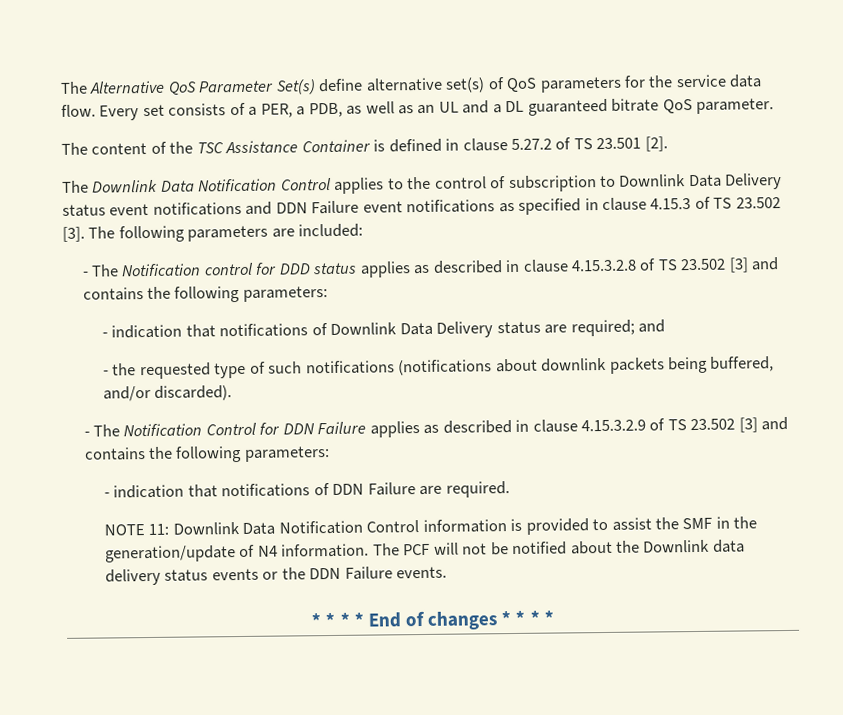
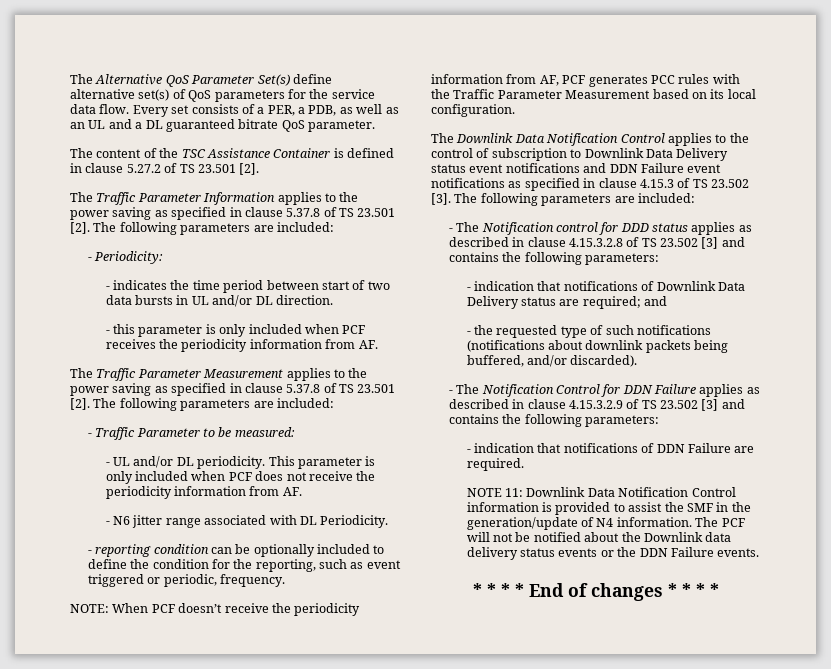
(668, 144) none -> [70,192,359,205] [70,207,396,220] [70,222,334,235] [87,251,164,264] [105,280,390,293] [105,295,333,307] [105,324,366,337] [105,339,378,352] [70,368,368,381] [70,383,396,396] [70,398,334,411] [87,427,295,440] [105,456,376,469] [105,471,376,484] [105,486,302,499] [105,515,389,528] [87,544,385,557] [87,559,401,572] [87,574,285,587] [70,603,361,616] [431,74,740,87] [431,89,756,99] [431,104,515,117] // The Traffic Parameter Information applies to the power saving as specified in clause 5.37.8 of TS 23.501 [2]. The following parameters are included: // - Periodicity: // - indicates the time period between start of two data bursts in UL and/or DL direction. // - this parameter is only included when PCF receives the periodicity information from AF. // The Traffic Parameter Measurement applies to the power saving as specified in clause 5.37.8 of TS 23.501 [2]. The following parameters are included: // - Traffic Parameter to be measured: // - UL and/or DL periodicity. This parameter is only included when PCF does not receive the periodicity information from AF. // - N6 jitter range associated with DL Periodicity. // - reporting condition can be optionally included to define the condition for the reporting, such as event triggered or periodic, frequency. // NOTE: When PCF doesn’t receive the periodicity information from AF, PCF generates PCC rules with the Traffic Parameter Measurement based on its local configuration.

